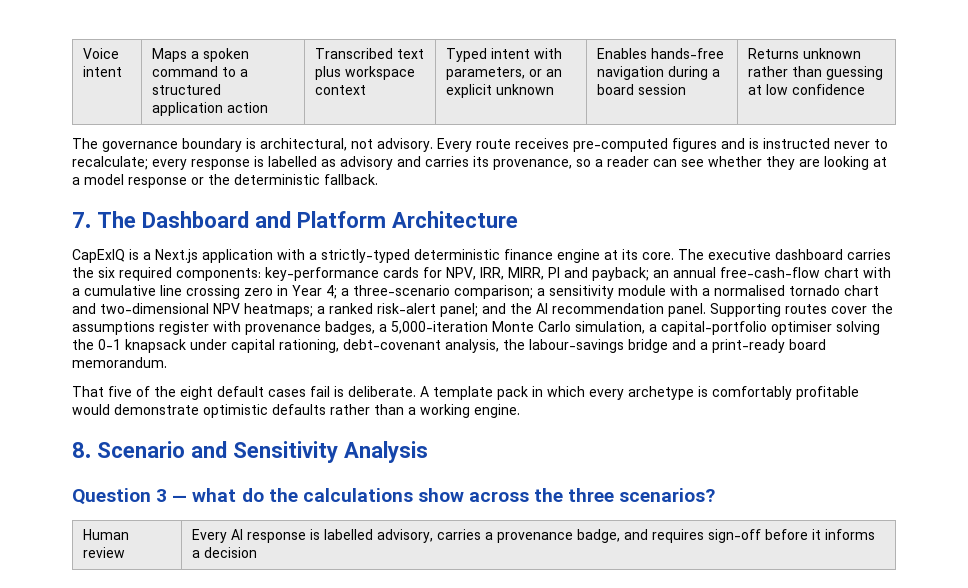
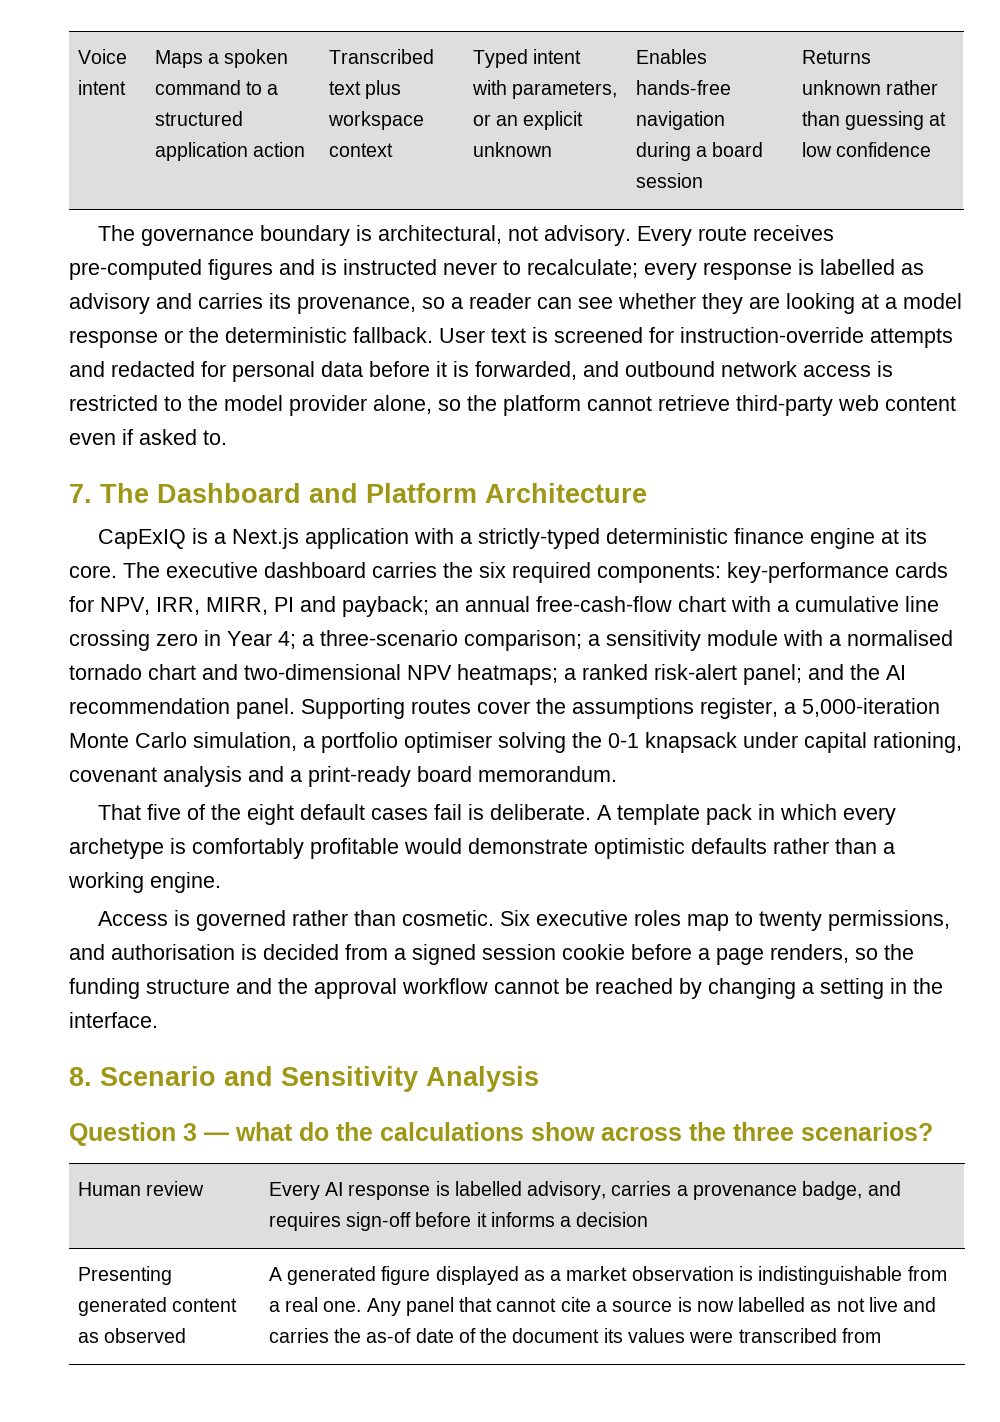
(378, 179) none -> [439,327,953,348] [69,361,893,382] [69,395,956,416] [69,429,227,445] User text is screened for instruction-override attempts and redacted for personal data before it is forwarded, and outbound network access is restricted to the model provider alone, so the platform cannot retrieve third-party web content even if asked to.
[159,321,375,335] register with provenance badges, -> [700,698,778,719] register,
[661,321,767,335] capital-portfolio -> [321,732,398,753] portfolio
[343,339,668,353] debt-covenant analysis, the labour-savings bridge -> [69,766,242,787] covenant analysis
(520, 411) none -> [97,910,950,931] [69,944,914,965] [69,978,943,999] [69,1012,158,1028] // Access is governed rather than cosmetic. Six executive roles map to twenty permissions, and authorisation is decided from a signed session cookie before a page renders, so the funding structure and the approval workflow cannot be reached by changing a setting in the interface.
(257, 552) none -> [77,1266,172,1285] [77,1297,238,1316] [77,1328,187,1343] [268,1266,947,1285] [268,1297,937,1316] [268,1328,881,1343] // Presenting generated content as observed | A generated figure displayed as a market observation is indistinguishable from a real one. Any panel that cannot cite a source is now labelled as not live and carries the as-of date of the document its values were transcribed from

